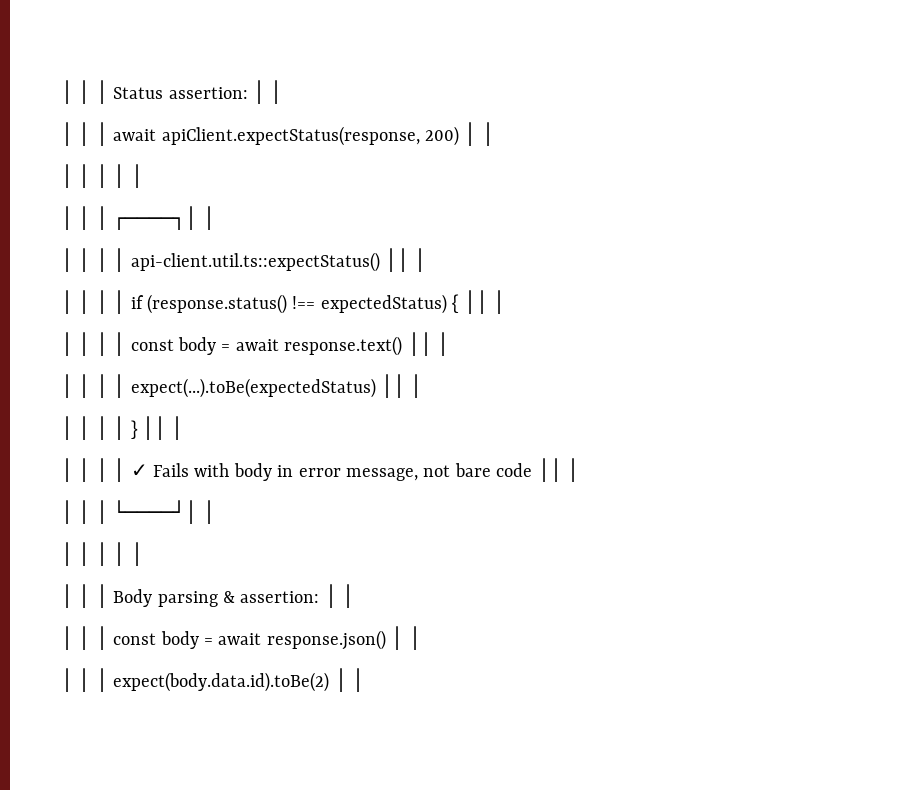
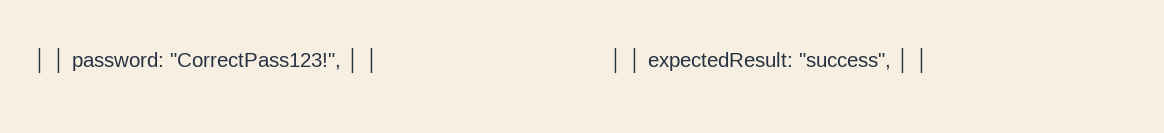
[61,80,283,104] [61,122,494,146] [61,164,143,188] [61,206,215,230] [61,248,427,272] [61,290,505,314] [61,332,449,356] [61,374,423,398] [61,416,184,440] [61,458,579,482] [61,500,215,524] [61,542,143,566] [61,584,355,608] [61,626,421,650] [61,668,330,692] │ │ │ Status assertion: │ │ // │ │ │ await apiClient.expectStatus(response, 200) │ │ // │ │ │ │ │ // │ │ │ ┌────┐│ │ // │ │ │ │ api-client.util.ts::expectStatus() ││ │ // │ │ │ │ if (response.status() !== expectedStatus) { ││ │ // │ │ │ │ const body = await response.text() ││ │ // │ │ │ │ expect(...).toBe(expectedStatus) ││ │ // │ │ │ │ } ││ │ // │ │ │ │ ✓ Fails with body in error message, not bare code ││ │ // │ │ │ └────┘│ │ // │ │ │ │ │ // │ │ │ Body parsing & assertion: │ │ // │ │ │ const body = await response.json() │ │ // │ │ │ expect(body.data.id).toBe(2) -> [34,48,379,73] [610,48,891,73] │ │ password: "CorrectPass123!", │ │ // │ │ expectedResult: "success",

